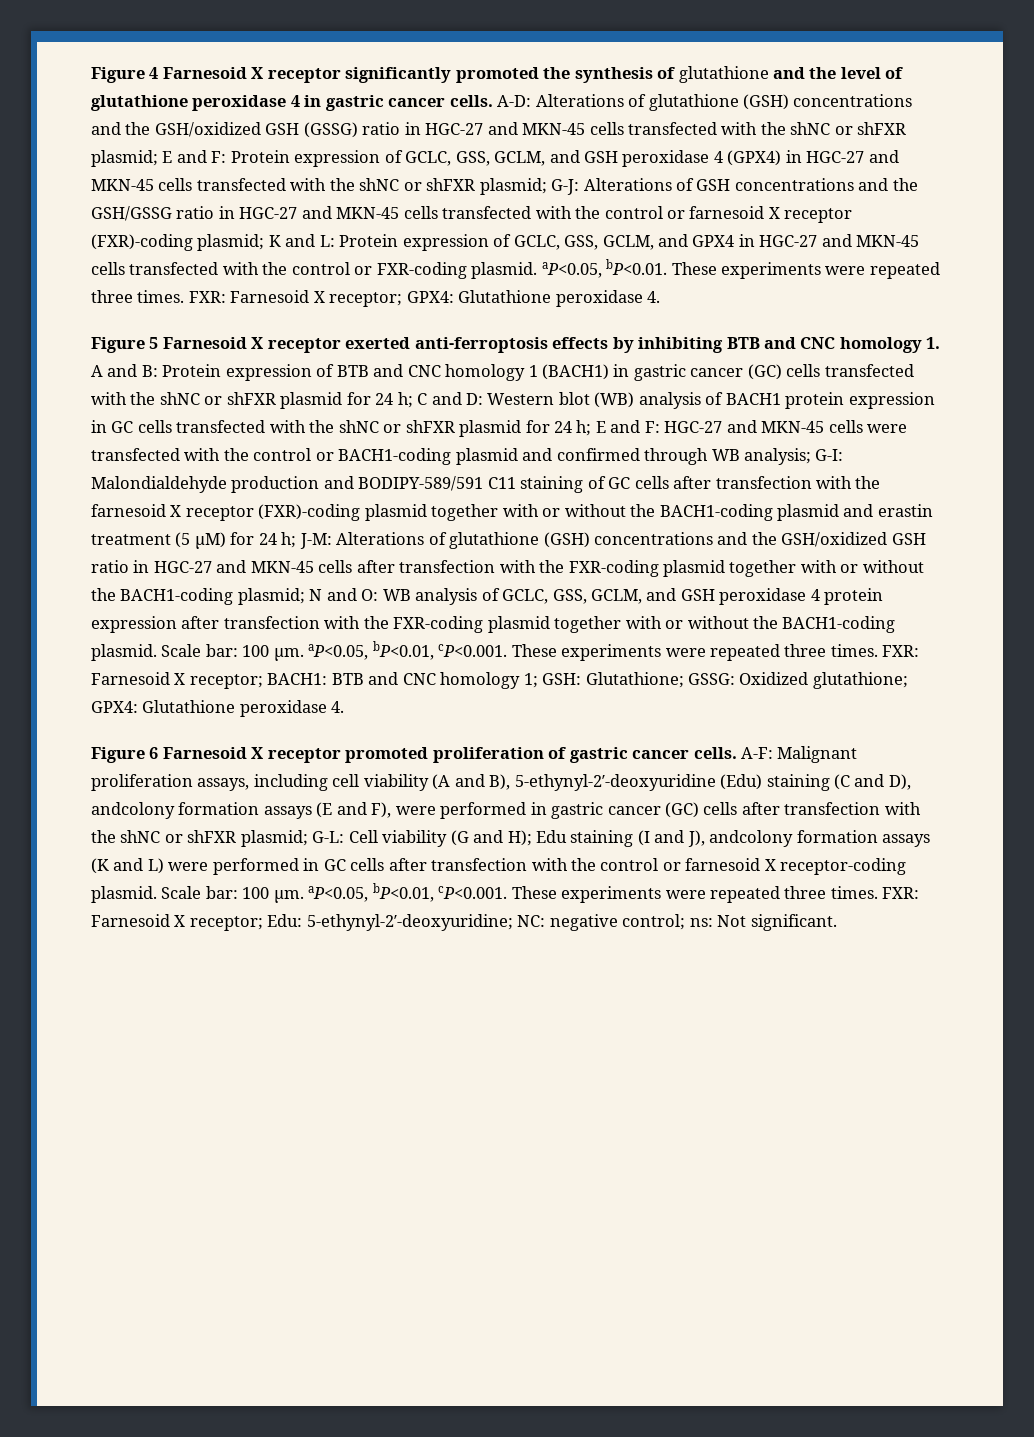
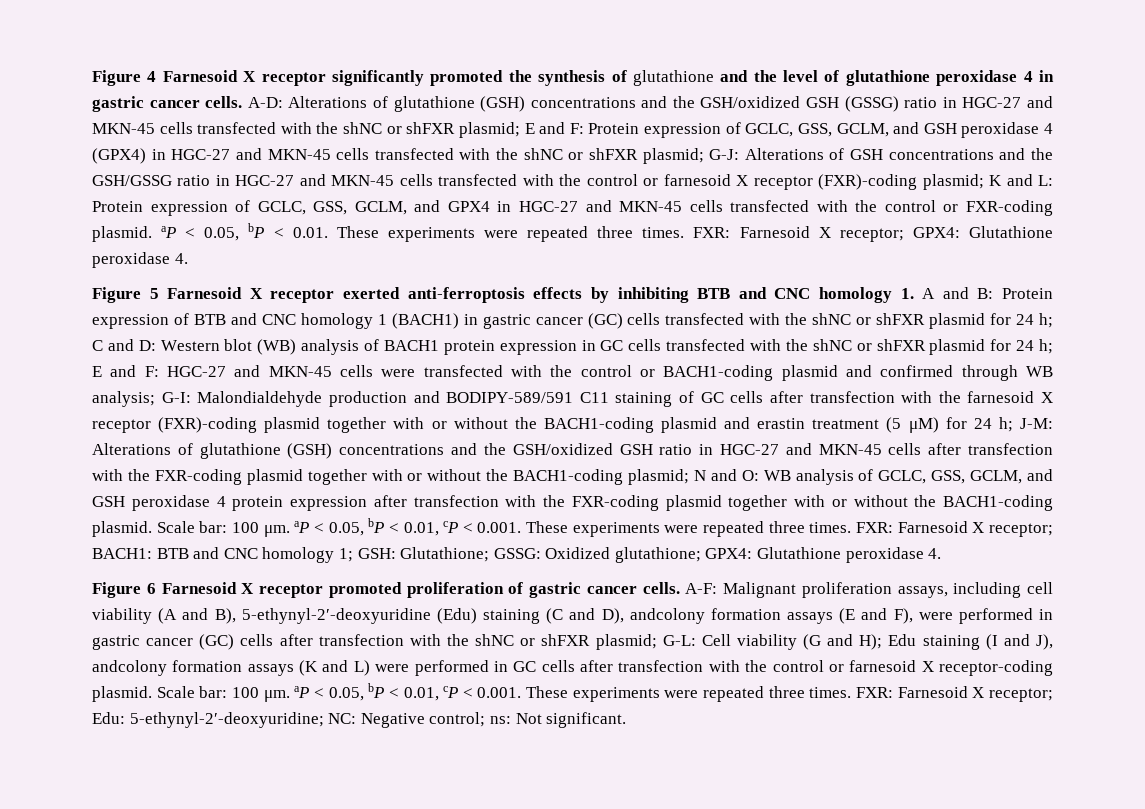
[541,259,668,278] aP<0.05, bP<0.01. -> [161,223,328,241] aP < 0.05, bP < 0.01.
[308,641,508,660] aP<0.05, bP<0.01, cP<0.001. -> [294,518,522,536] aP < 0.05, bP < 0.01, cP < 0.001.
[308,883,508,902] aP<0.05, bP<0.01, cP<0.001. -> [294,683,522,701] aP < 0.05, bP < 0.01, cP < 0.001.
[549,914,618,931] negative -> [360,713,425,728] Negative

